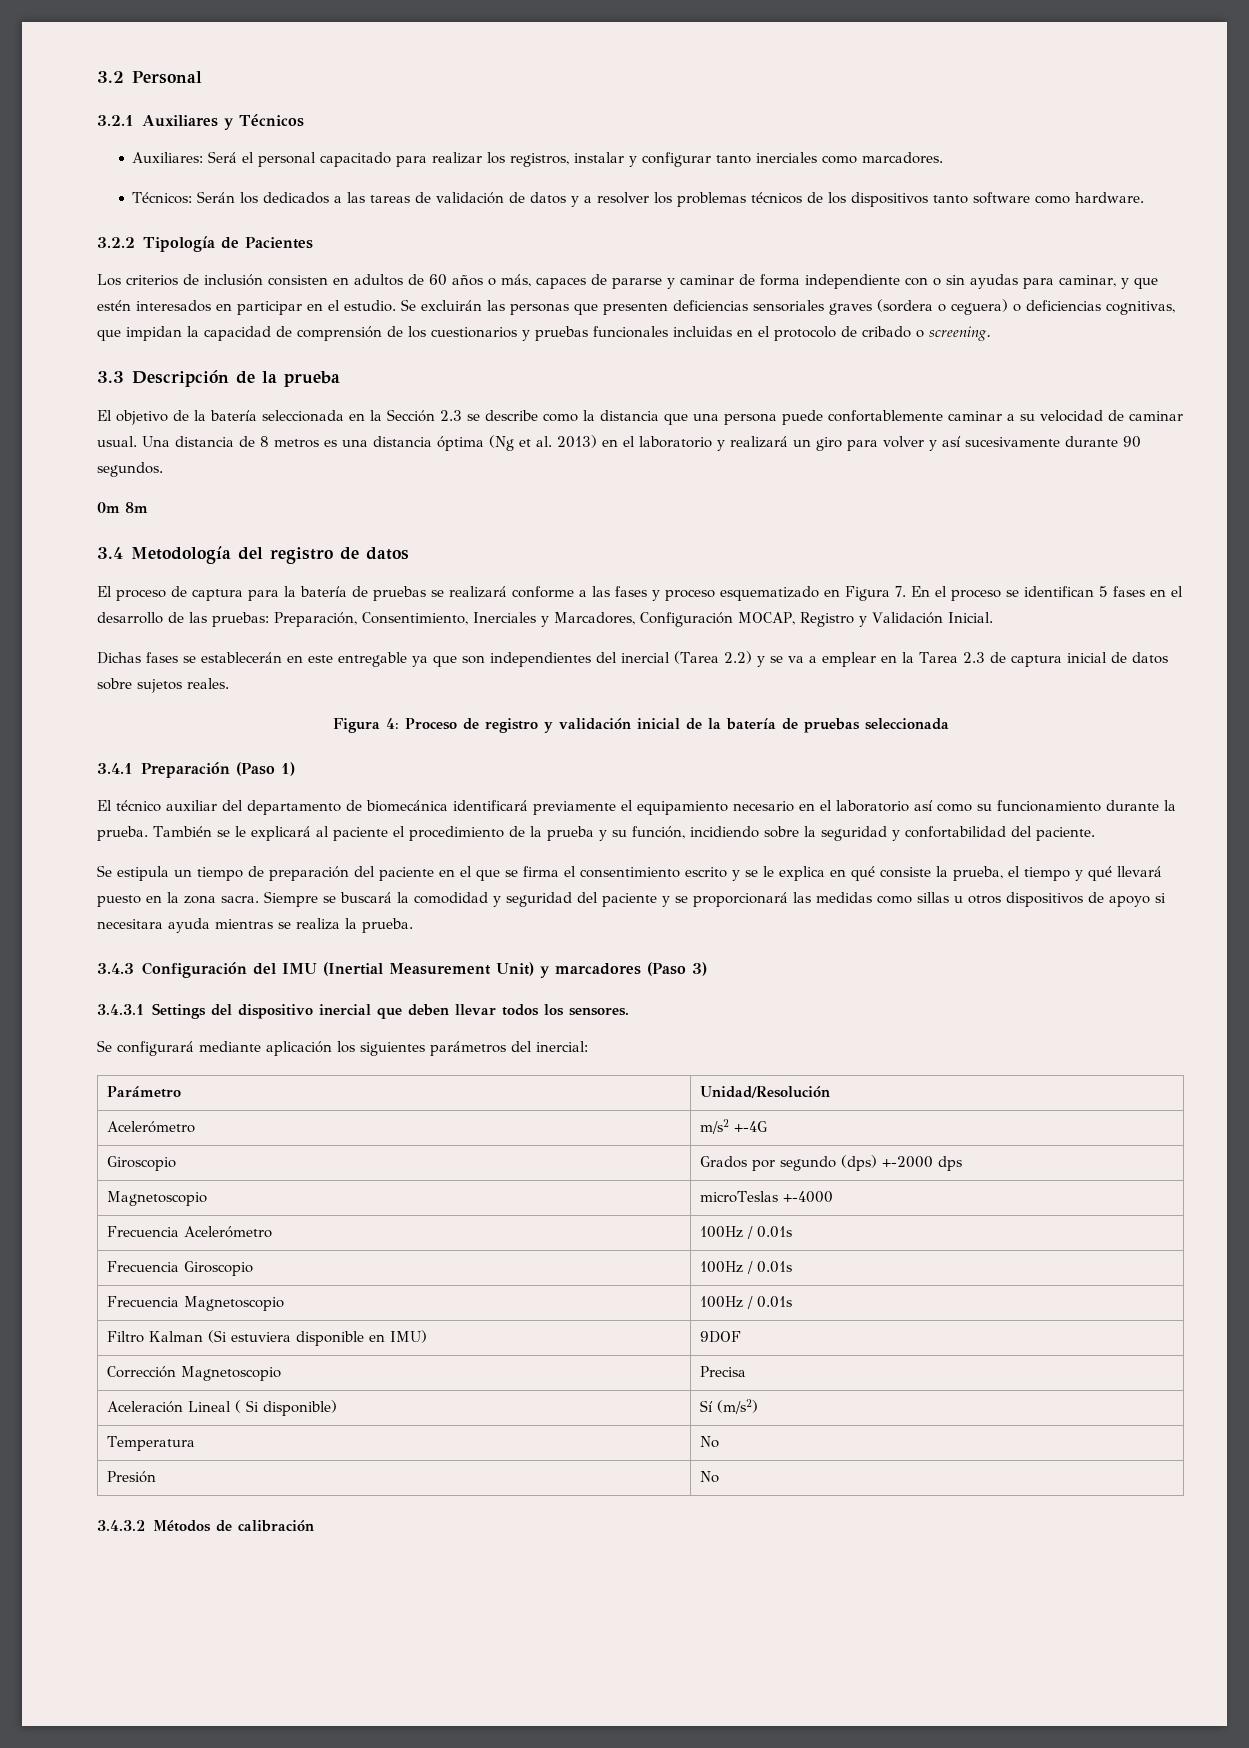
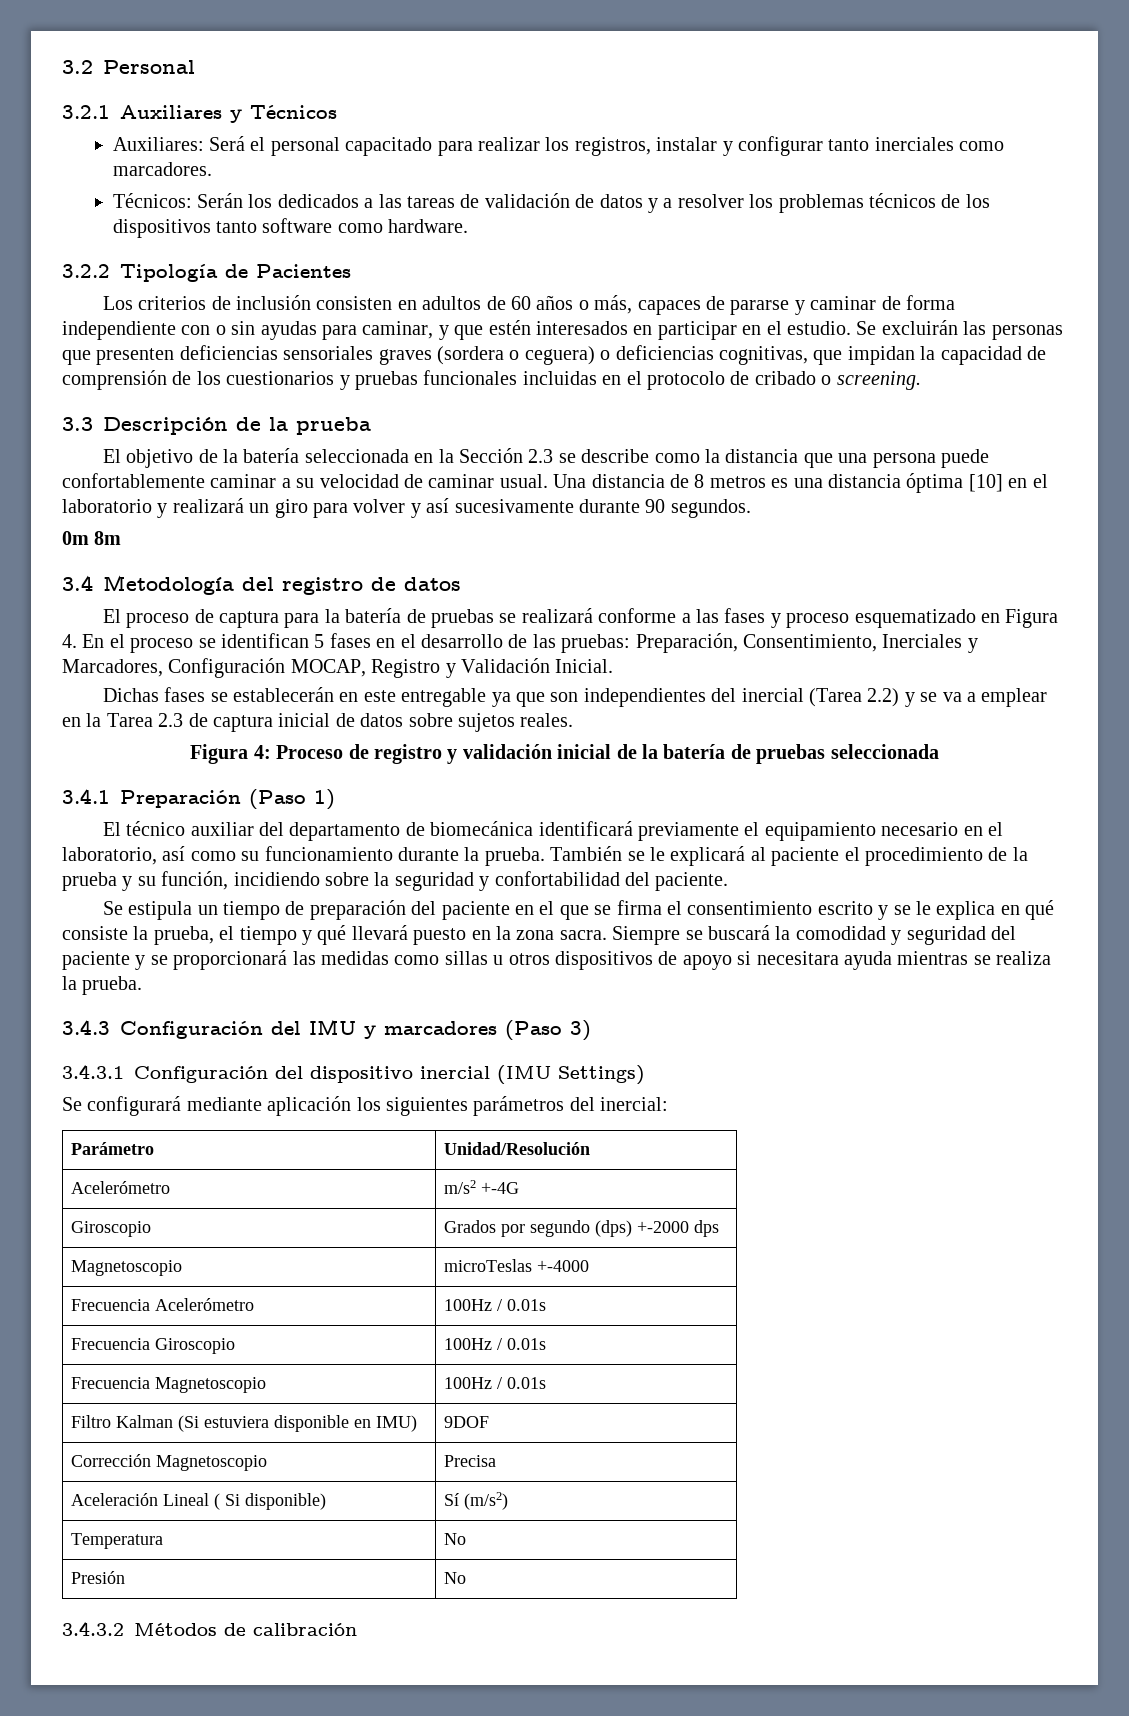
[489,435,597,451] (Ng et al. 2013) -> [968,474,1003,492] [10]
[895,586,906,597] 7. -> [62,634,77,648] 4.
[836,800,909,812] laboratorio -> [62,847,157,865] laboratorio,
[322,962,534,976] (Inertial Measurement Unit) -> (356, 1027) none
[151,1003,206,1019] Settings -> [134,1066,268,1083] Configuración
[376,1004,629,1019] que deben llevar todos los sensores. -> [497,1065,645,1085] (IMU Settings)

